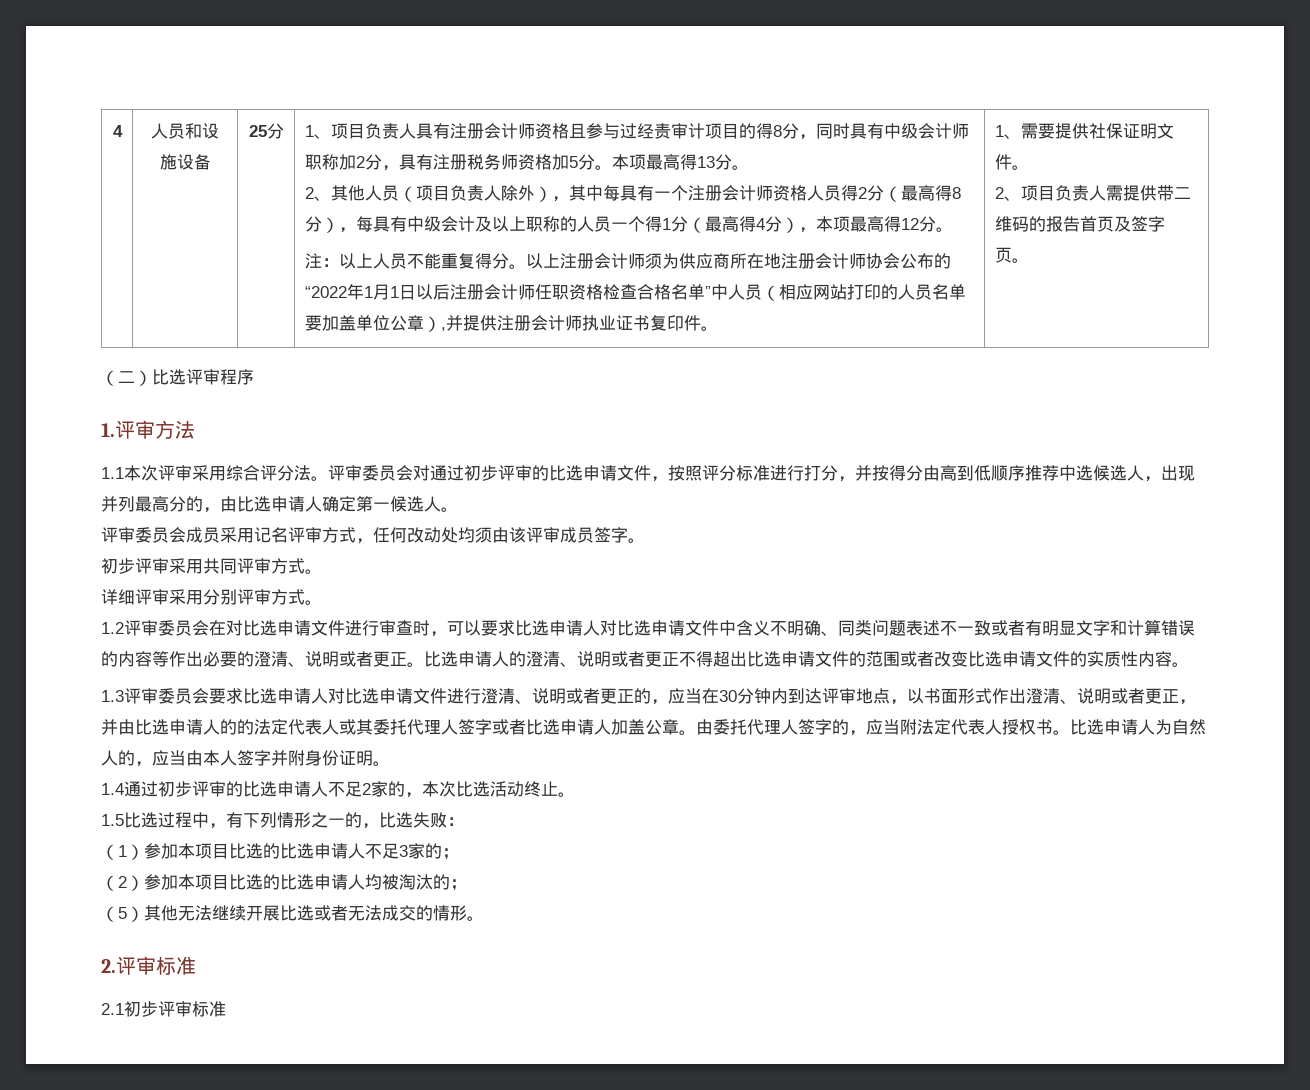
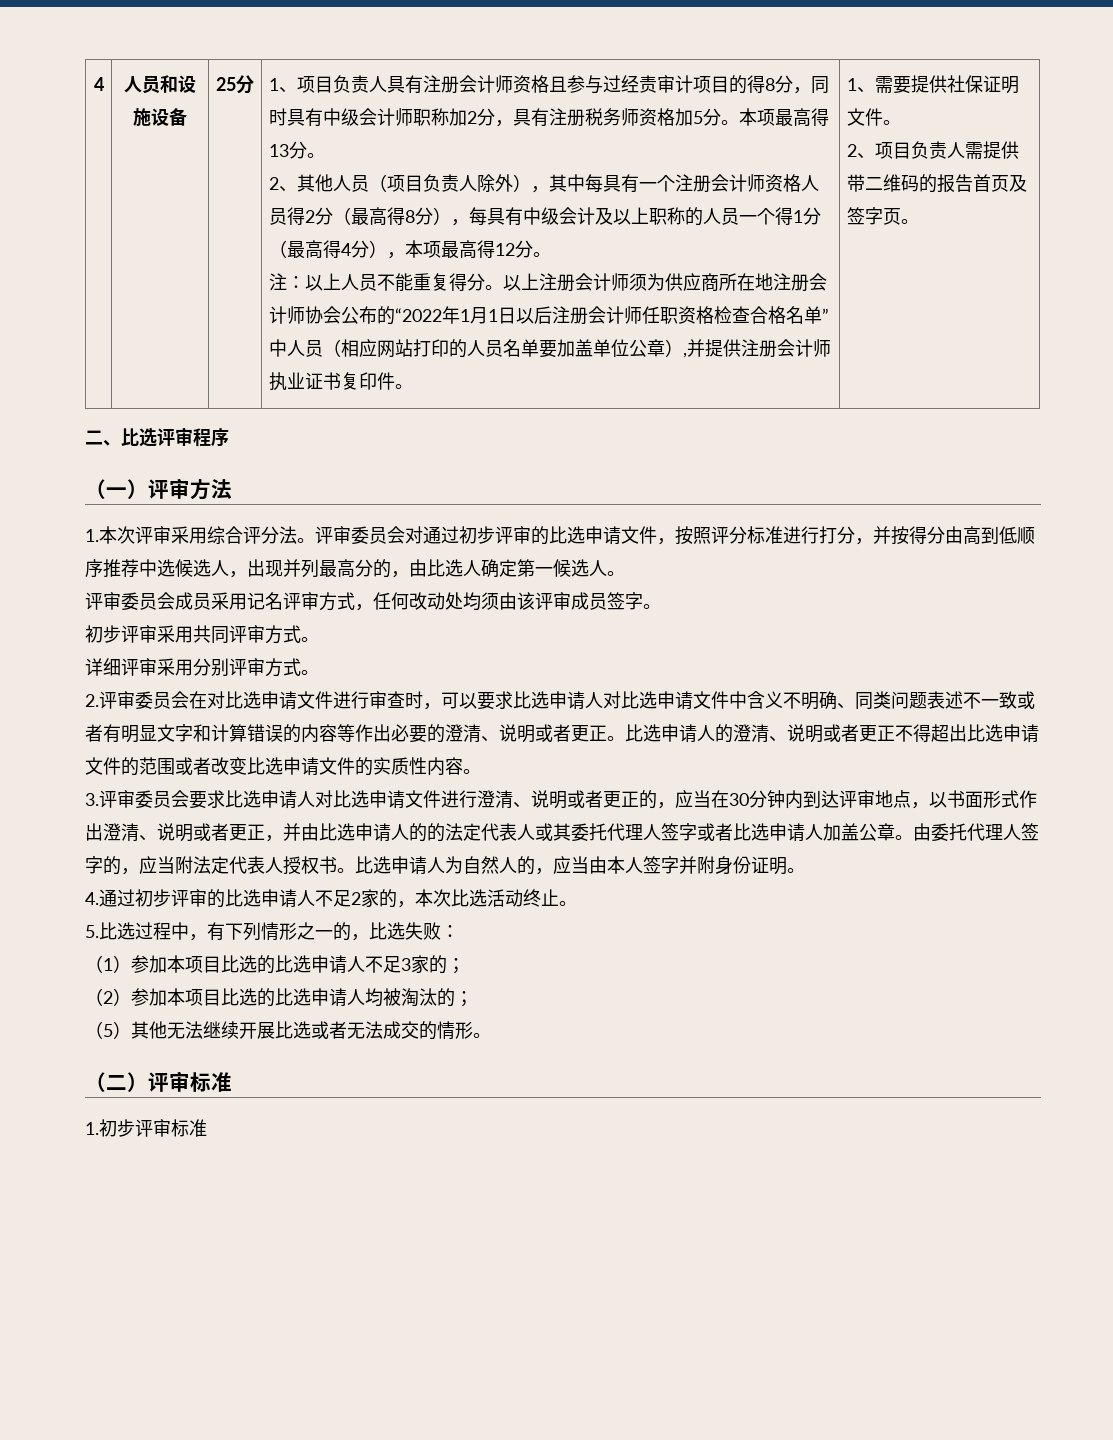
[101,370,152,386] （二） -> [85,430,121,446] 二、
[101,423,115,437] 1. -> [85,479,148,499] （一）
[101,467,124,479] 1.1 -> [85,529,99,542] 1.
[271,496,305,512] 申请 -> (463, 568) none
[101,622,124,634] 1.2 -> [85,694,99,707] 2.
[101,690,124,702] 1.3 -> [85,793,99,806] 3.
[101,783,124,795] 1.4 -> [85,892,99,905] 4.
[101,814,124,826] 1.5 -> [85,925,99,938] 5.
[101,959,116,973] 2. -> [85,1072,148,1092] （二）
[101,1003,124,1015] 2.1 -> [85,1122,99,1135] 1.

